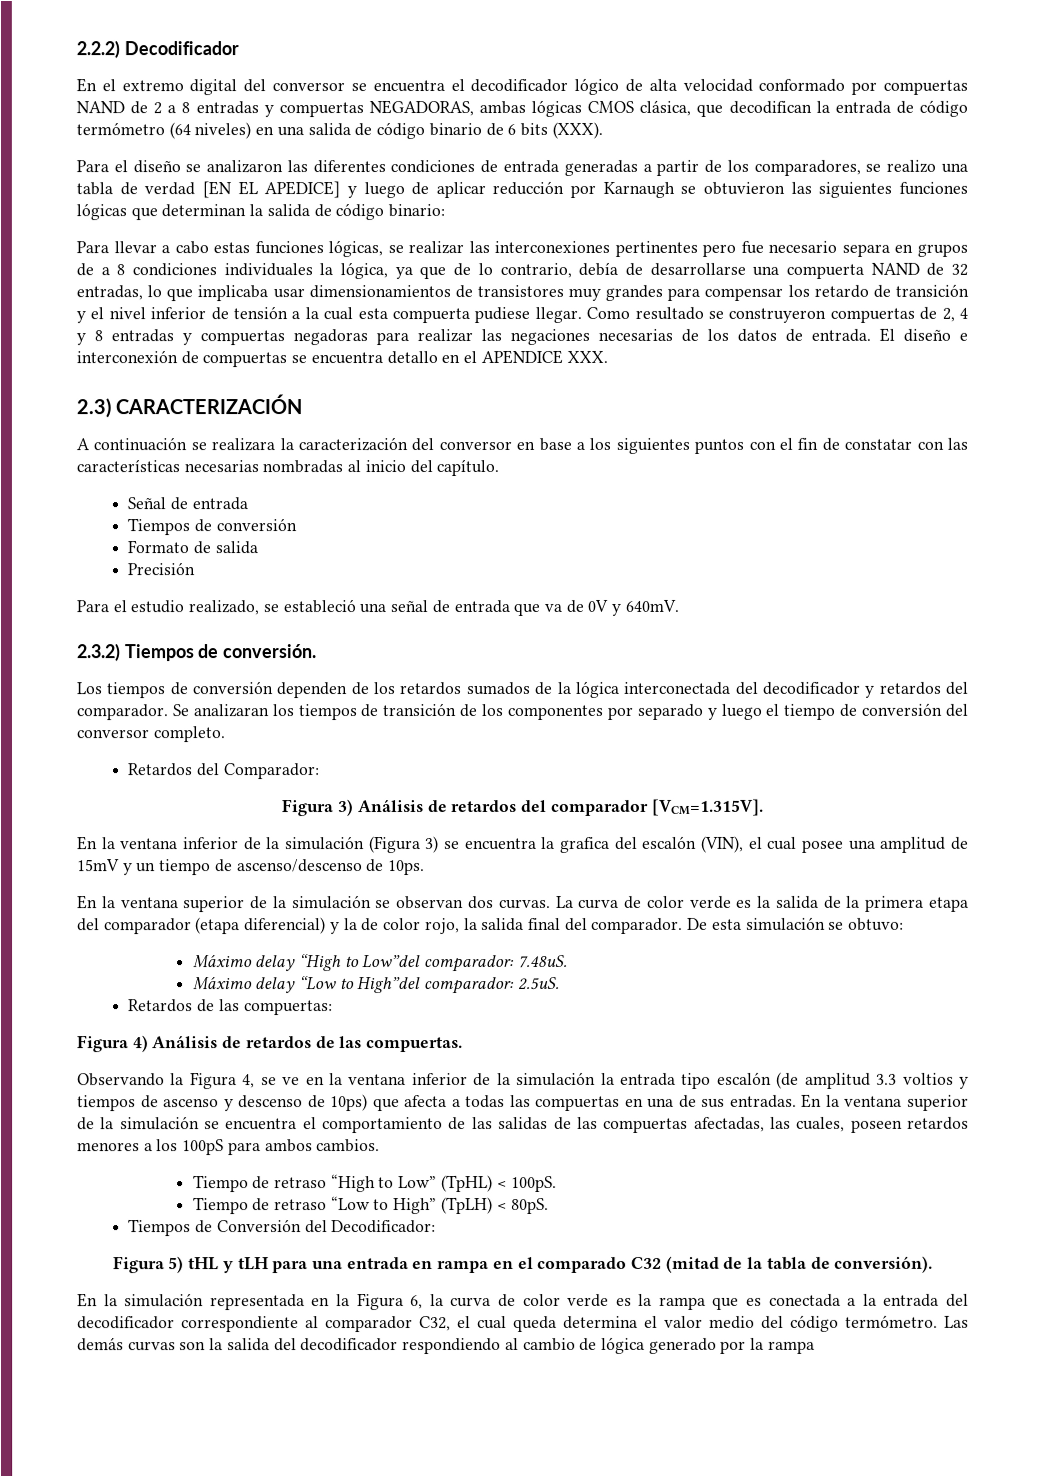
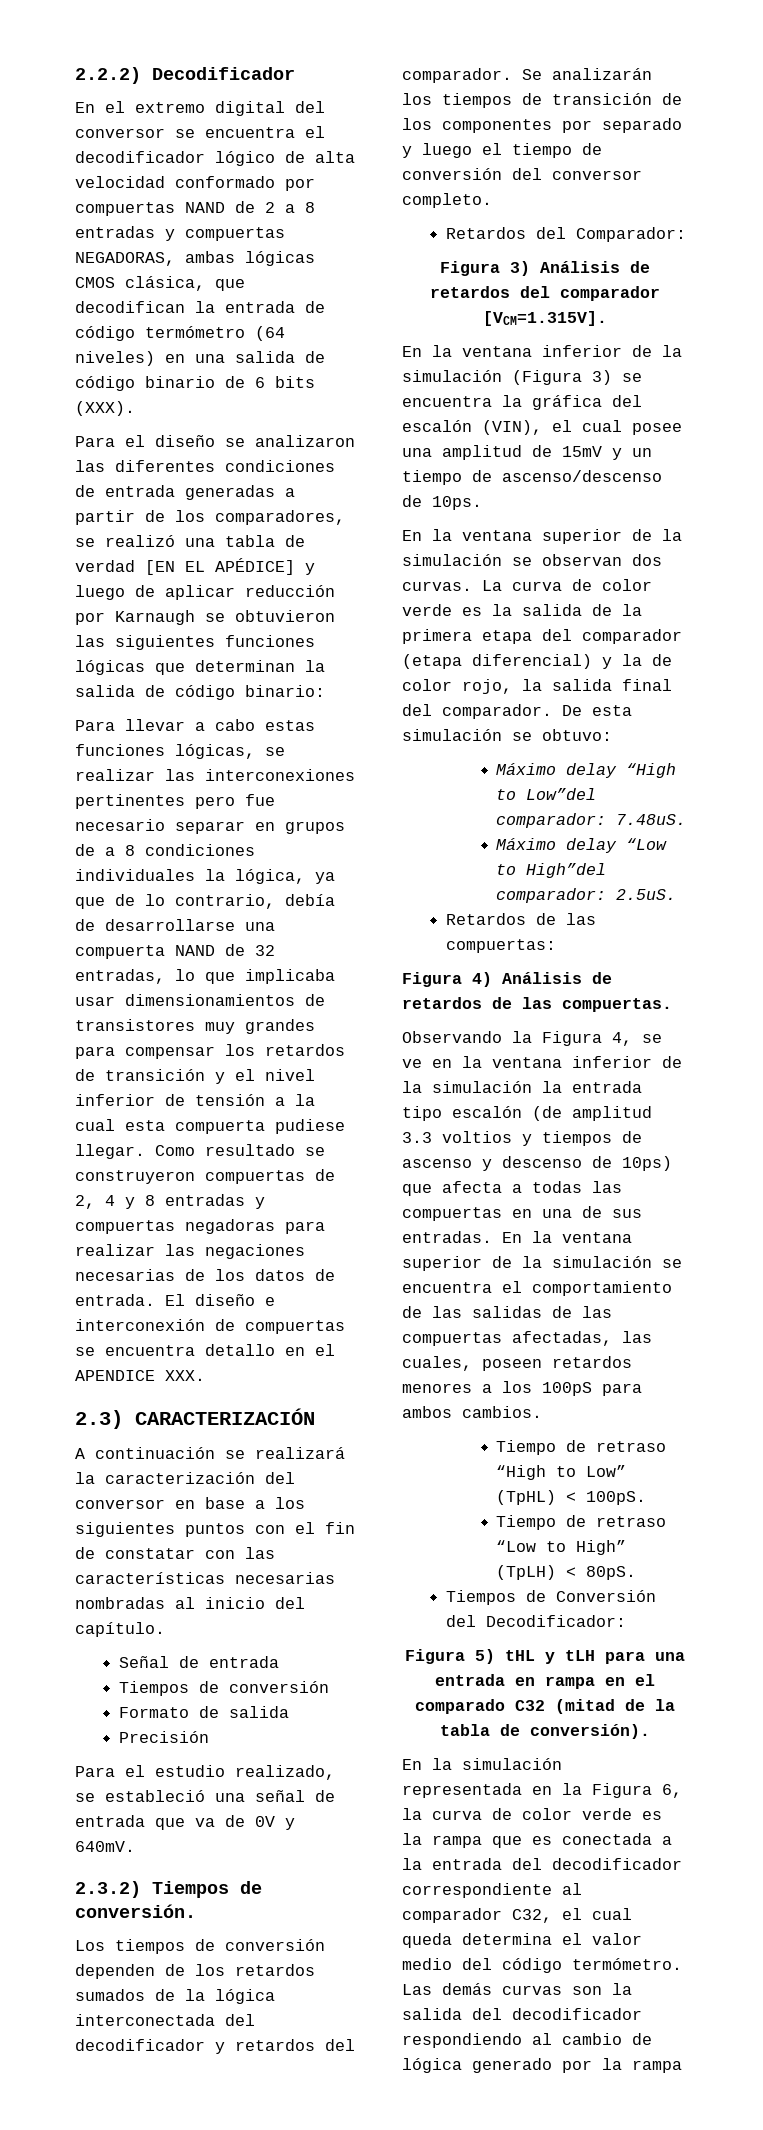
[886,159,937,173] realizo -> [105,535,175,547] realizó
[264,181,341,199] APEDICE] -> [215,558,295,575] APÉDICE]
[841,243,890,257] separa -> [175,821,245,834] separar
[813,284,869,298] retardo -> [265,1044,345,1056] retardos
[211,438,276,452] realizara -> [255,1447,345,1459] realizará
[192,704,269,718] analizaran -> [552,68,652,80] analizarán
[560,836,611,853] grafica -> [532,395,602,410] gráfica

